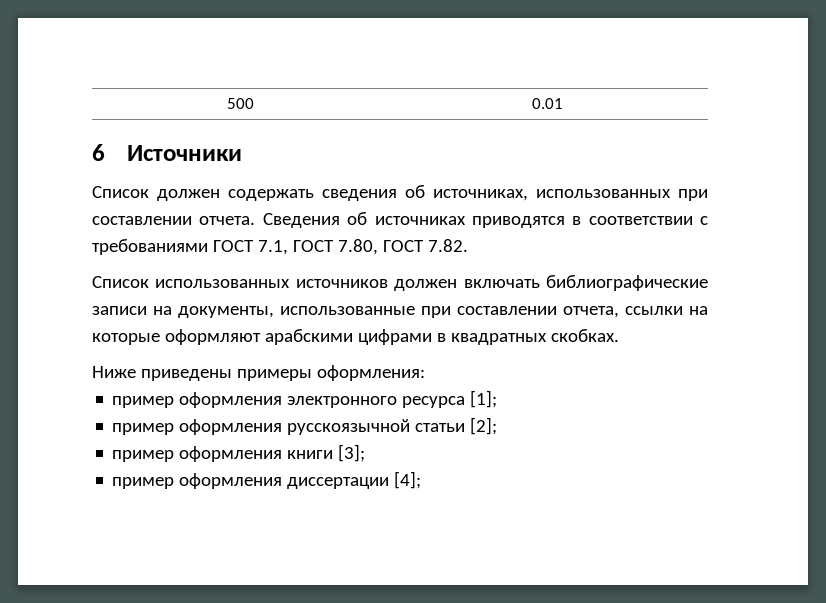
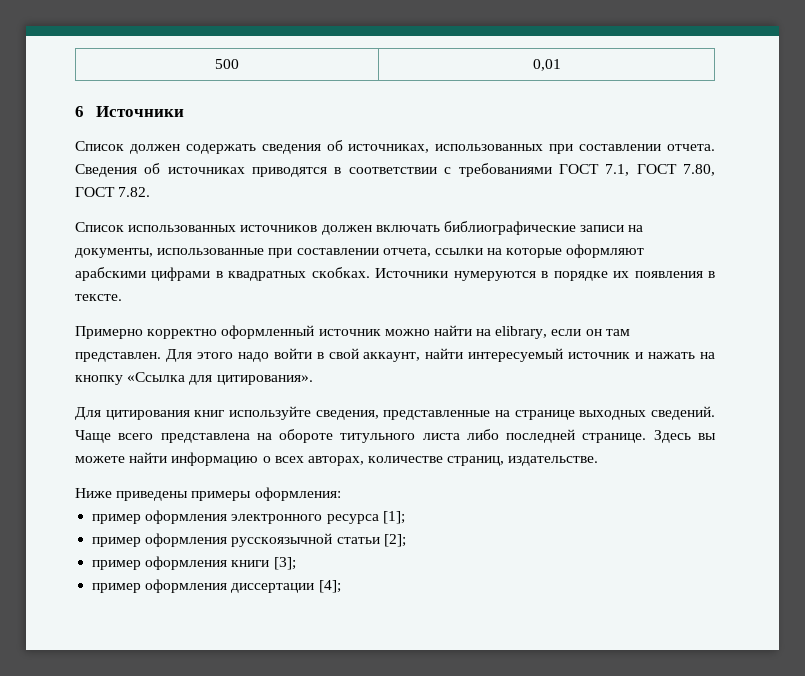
[532,98,563,109] 0.01 -> [532,59,561,71] 0,01
(619, 335) none -> [375,268,716,281] [75,294,122,301] [75,325,630,339] [75,348,715,362] [75,372,313,385] [75,406,716,420] [75,429,716,443] [75,452,599,466] Источники нумеруются в порядке их появления в тексте. // Примерно корректно оформленный источник можно найти на elibrary, если он там представлен. Для этого надо войти в свой аккаунт, найти интересуемый источник и нажать на кнопку «Ссылка для цитирования». // Для цитирования книг используйте сведения, представленные на странице выходных сведений. Чаще всего представлена на обороте титульного листа либо последней странице. Здесь вы можете найти информацию о всех авторах, количестве страниц, издательстве.

